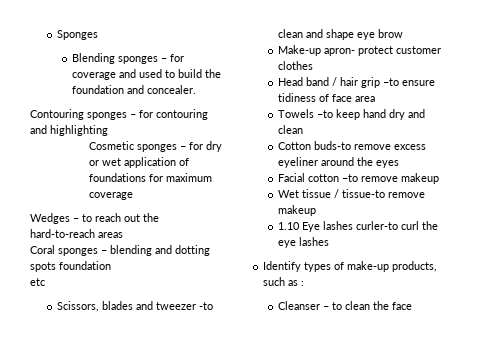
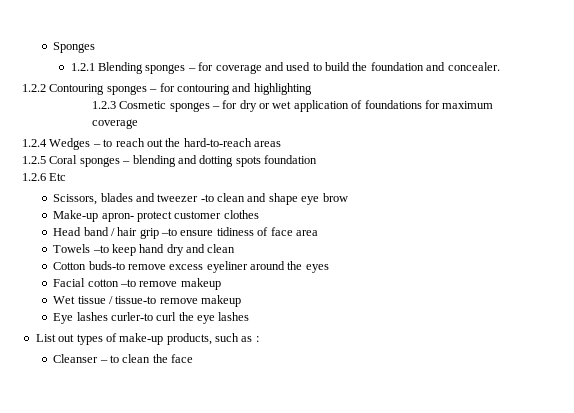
(98, 35) none -> [70,63,95,71] 1.2.1
(196, 89) none -> [22,84,46,92] 1.2.2
(108, 130) none -> [91,101,116,109] 1.2.3
(133, 196) none -> [22,139,47,147] 1.2.4
(123, 235) none -> [22,156,46,164] 1.2.5
[30,278,45,286] etc -> [22,173,67,181] 1.2.6 Etc
[277,222,300,230] 1.10 -> (242, 301) none
[263,261,302,272] Identify -> [35,334,75,342] List out

